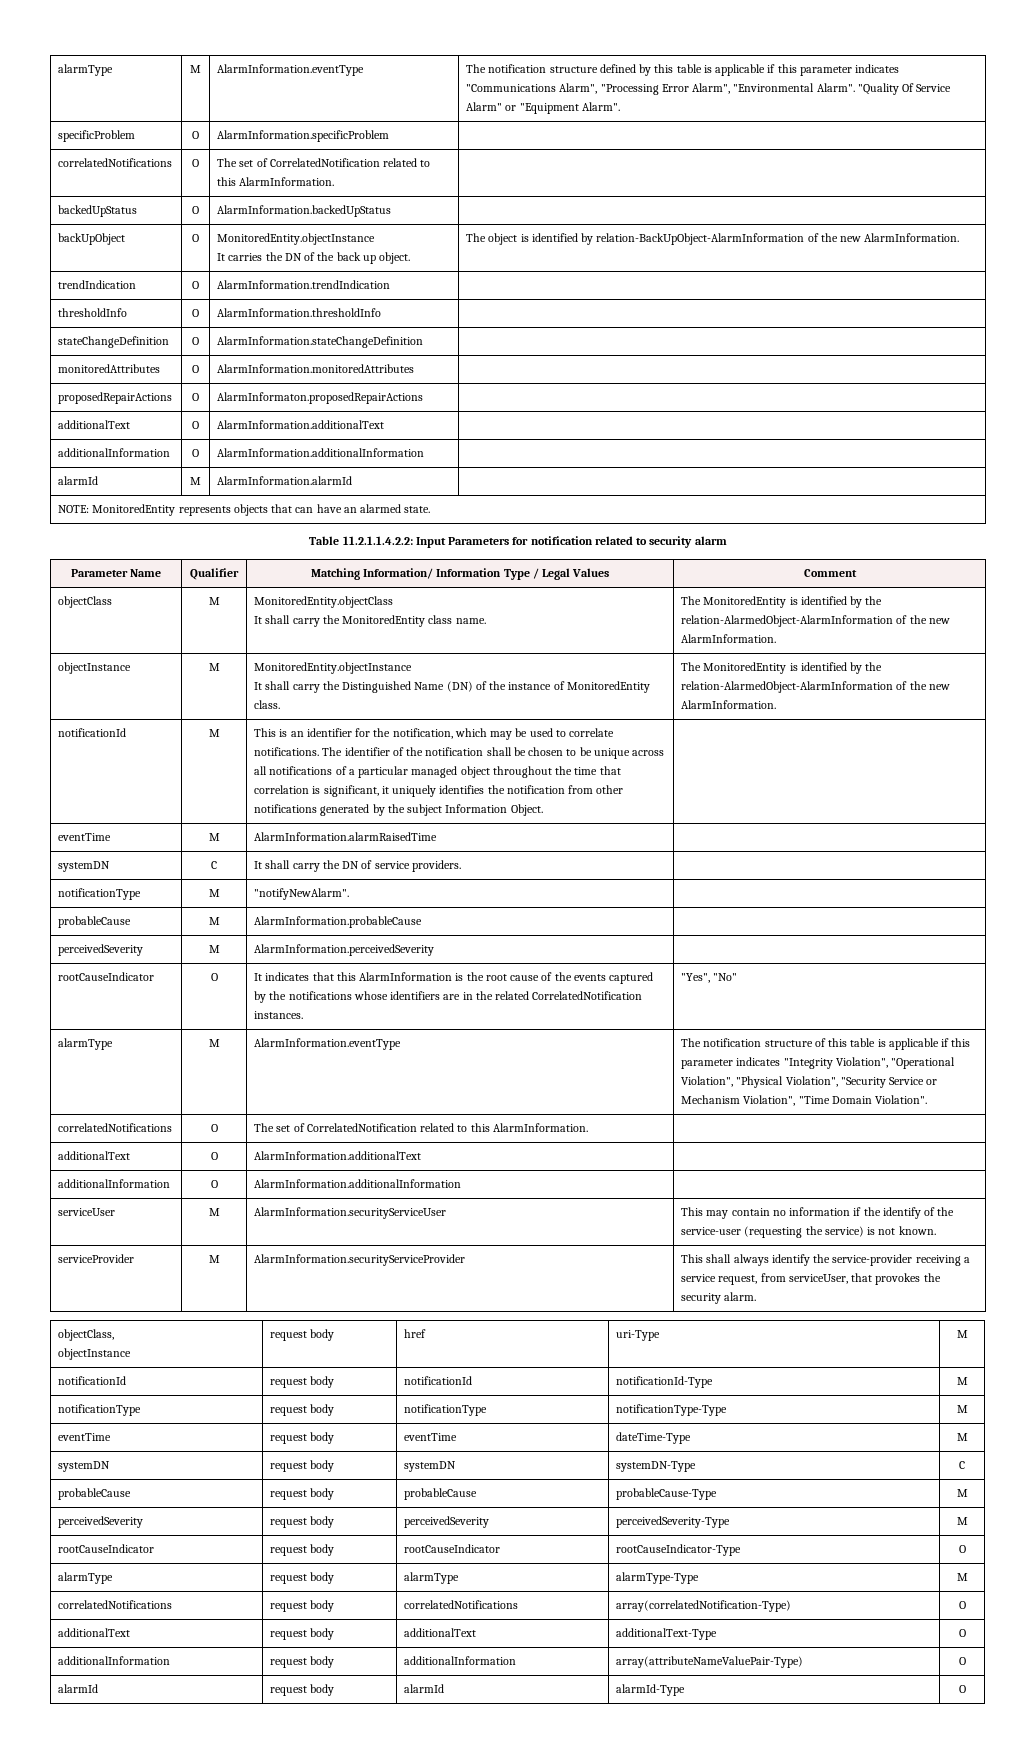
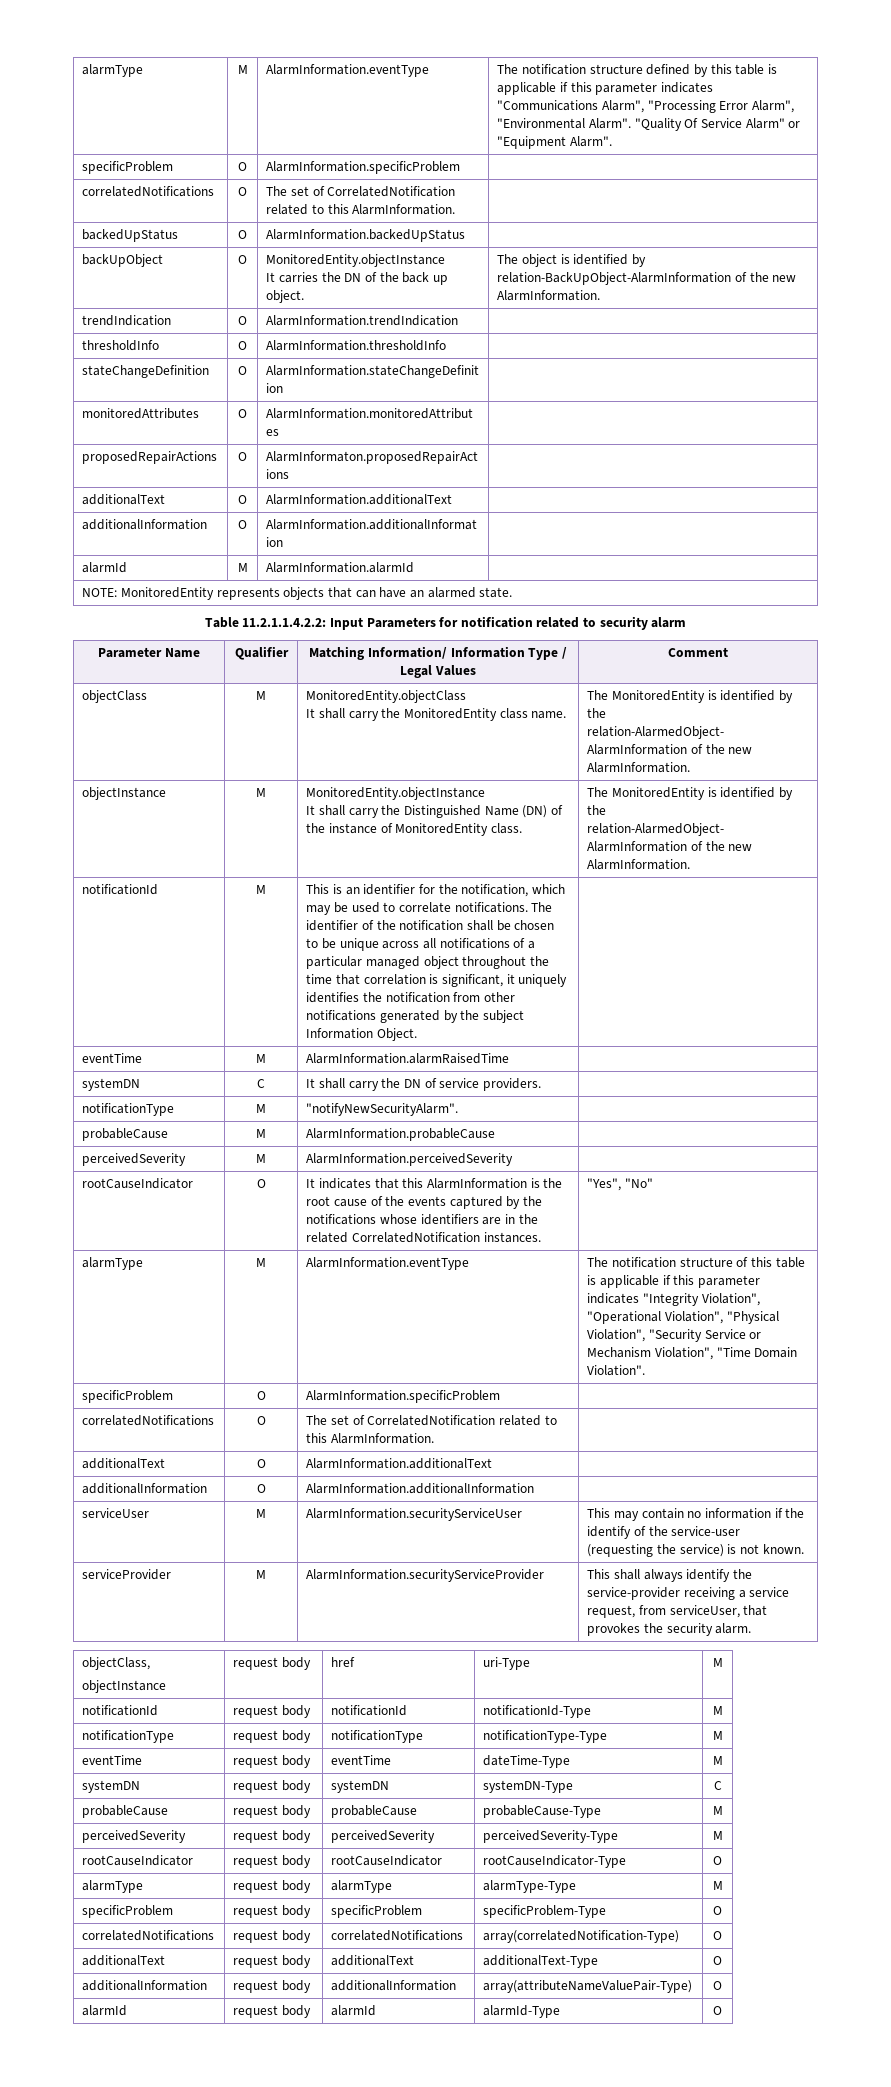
[254,888,350,900] "notifyNewAlarm". -> [306,1103,459,1116] "notifyNewSecurityAlarm".
(928, 1099) none -> [82,1390,174,1403] [256,1391,266,1400] [306,1390,501,1403] // specificProblem | O | AlarmInformation.specificProblem |
(968, 1577) none -> [82,1905,174,1918] [233,1905,312,1918] [331,1905,423,1918] [483,1905,607,1918] [713,1906,722,1915] // specificProblem | request body | specificProblem | specificProblem-Type | O

